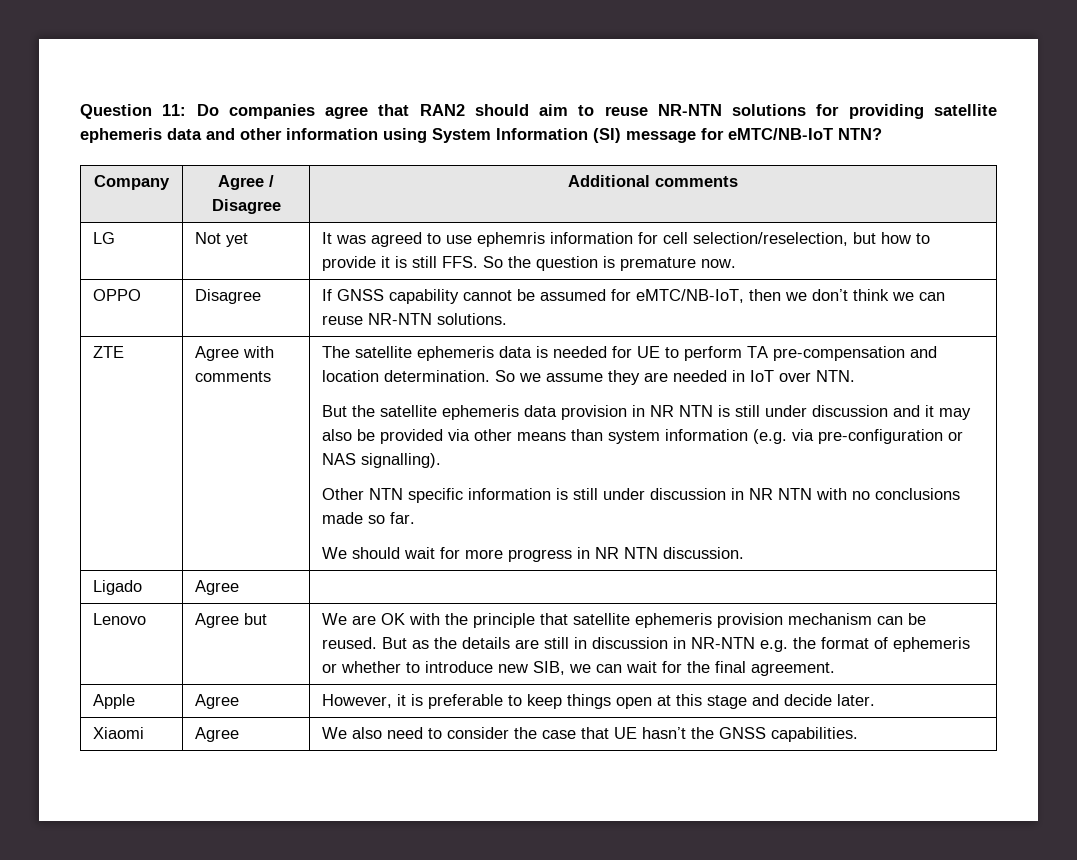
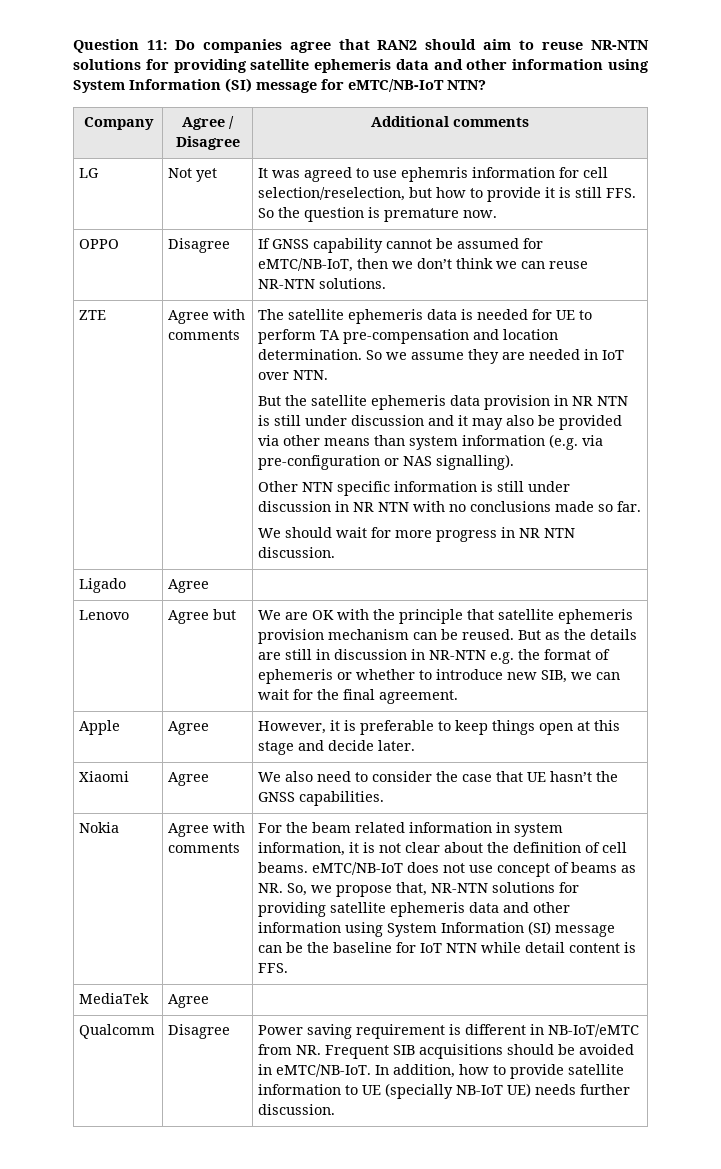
(859, 734) none -> [79,822,120,833] [168,822,246,837] [168,843,241,853] [258,822,564,837] [258,842,628,856] [258,862,637,877] [258,882,580,897] [258,902,571,917] [258,921,616,937] [258,942,637,953] [258,963,289,973] [79,993,150,1004] [168,994,210,1008] [79,1024,156,1039] [168,1024,231,1039] [258,1024,640,1039] [258,1044,635,1059] [258,1064,625,1079] [258,1083,631,1099] [258,1104,336,1115] // Nokia | Agree with comments | For the beam related information in system information, it is not clear about the definition of cell beams. eMTC/NB-IoT does not use concept of beams as NR. So, we propose that, NR-NTN solutions for providing satellite ephemeris data and other information using System Information (SI) message can be the baseline for IoT NTN while detail content is FFS. // MediaTek | Agree | // Qualcomm | Disagree | Power saving requirement is different in NB-IoT/eMTC from NR. Frequent SIB acquisitions should be avoided in eMTC/NB-IoT. In addition, how to provide satellite information to UE (specially NB-IoT UE) needs further discussion.

